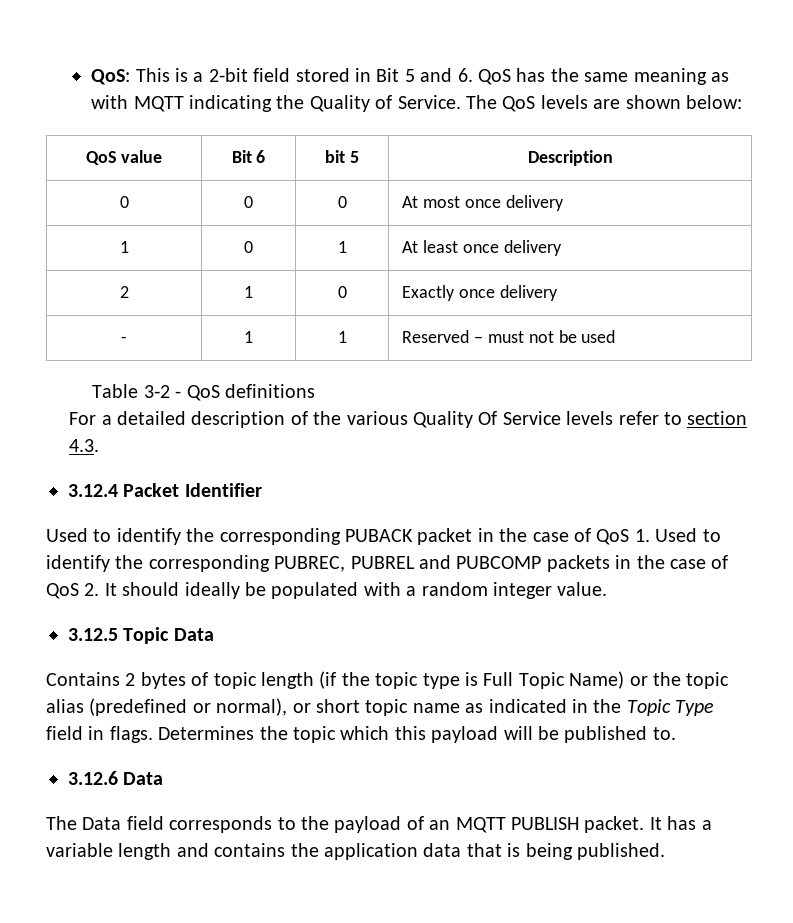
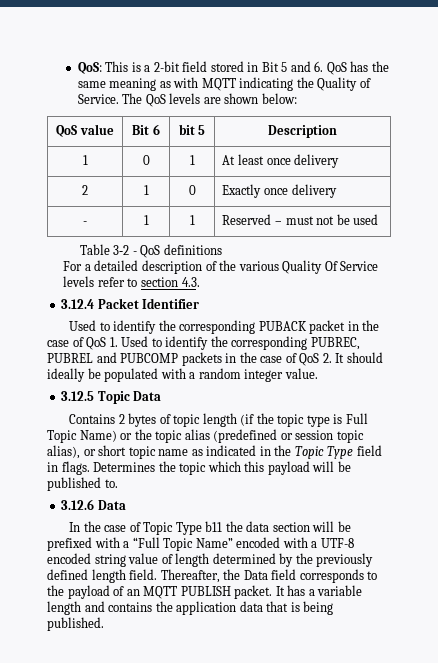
[119,196,129,208] [244,196,253,208] [337,196,347,208] [402,195,564,211] // 0 | 0 | 0 | At most once delivery -> (337, 131) none
[216,698,288,716] normal), -> [295,430,364,443] [47,445,80,459] session topic alias),
[46,816,77,830] The -> [69,521,351,535] [47,537,354,551] [47,553,374,567] [47,569,241,583] In the case of Topic Type b11 the data section will be prefixed with a “Full Topic Name” encoded with a UTF-8 encoded string value of length determined by the previously defined length field. Thereafter, the

